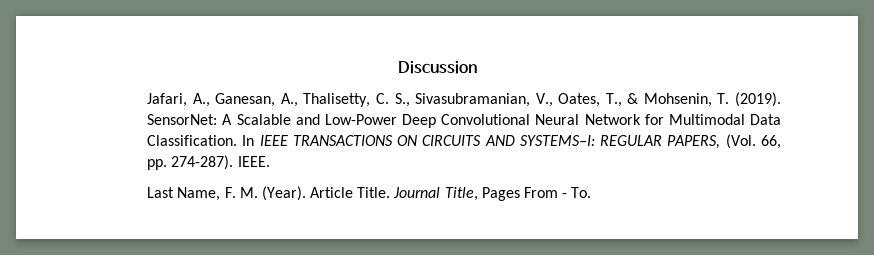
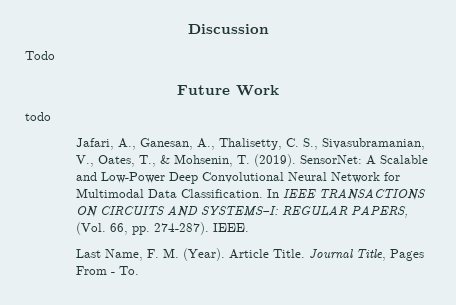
(477, 67) none -> [25,51,55,60] [177,85,279,96] [25,112,51,121] // Todo // Future Work // todo

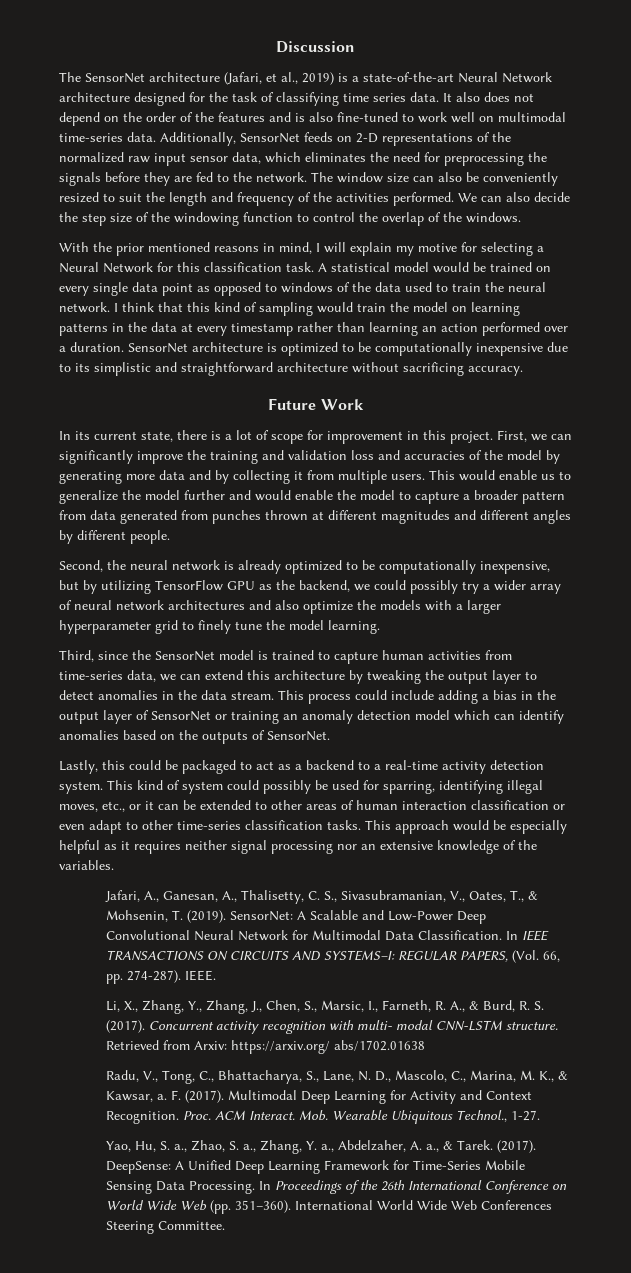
[25,51,55,60] [177,85,279,96] [25,112,51,121] Todo // Future Work // todo -> [59,72,552,85] [59,92,534,106] [59,112,566,126] [59,132,511,146] [59,152,547,166] [59,172,558,186] [59,192,570,206] [59,212,521,226] [59,242,544,256] [59,262,551,273] [59,282,546,296] [59,302,520,316] [59,322,568,336] [59,342,568,356] [59,362,523,376] [268,398,364,410] [59,430,572,444] [59,450,560,464] [59,470,571,484] [59,490,565,504] [59,510,571,524] [59,530,170,544] [59,560,550,574] [59,580,561,594] [59,600,501,614] [59,620,380,634] [59,650,512,664] [59,670,537,684] [59,690,556,704] [59,710,564,724] [59,730,330,744] [59,760,544,774] [59,780,543,794] [59,800,565,812] [59,820,567,834] [59,840,537,854] [59,860,114,870] The SensorNet architecture (Jafari, et al., 2019) is a state-of-the-art Neural Network architecture designed for the task of classifying time series data. It also does not depend on the order of the features and is also fine-tuned to work well on multimodal time-series data. Additionally, SensorNet feeds on 2-D representations of the normalized raw input sensor data, which eliminates the need for preprocessing the signals before they are fed to the network. The window size can also be conveniently resized to suit the length and frequency of the activities performed. We can also decide the step size of the windowing function to control the overlap of the windows. // With the prior mentioned reasons in mind, I will explain my motive for selecting a Neural Network for this classification task. A statistical model would be trained on every single data point as opposed to windows of the data used to train the neural network. I think that this kind of sampling would train the model on learning patterns in the data at every timestamp rather than learning an action performed over a duration. SensorNet architecture is optimized to be computationally inexpensive due to its simplistic and straightforward architecture without sacrificing accuracy. // Future Work // In its current state, there is a lot of scope for improvement in this project. First, we can significantly improve the training and validation loss and accuracies of the model by generating more data and by collecting it from multiple users. This would enable us to generalize the model further and would enable the model to capture a broader pattern from data generated from punches thrown at different magnitudes and different angles by different people. // Second, the neural network is already optimized to be computationally inexpensive, but by utilizing TensorFlow GPU as the backend, we could possibly try a wider array of neural network architectures and also optimize the models with a larger hyperparameter grid to finely tune the model learning. // Third, since the SensorNet model is trained to capture human activities from time-series data, we can extend this architecture by tweaking the output layer to detect anomalies in the data stream. This process could include adding a bias in the output layer of SensorNet or training an anomaly detection model which can identify anomalies based on the outputs of SensorNet. // Lastly, this could be packaged to act as a backend to a real-time activity detection system. This kind of system could possibly be used for sparring, identifying illegal moves, etc., or it can be extended to other areas of human interaction classification or even adapt to other time-series classification tasks. This approach would be especially helpful as it requires neither signal processing nor an extensive knowledge of the variables.
[75,248,424,261] [75,266,139,275] Last Name, F. M. (Year). Article Title. Journal Title, Pages From - To. -> [106,1000,545,1014] [106,1020,559,1034] [106,1040,426,1054] [106,1070,569,1084] [106,1090,533,1104] [106,1110,541,1124] [106,1140,537,1154] [106,1160,526,1174] [106,1180,568,1194] [106,1200,553,1214] [106,1221,226,1234] Li, X., Zhang, Y., Zhang, J., Chen, S., Marsic, I., Farneth, R. A., & Burd, R. S. (2017). Concurrent activity recognition with multi- modal CNN-LSTM structure. Retrieved from Arxiv: https://arxiv.org/ abs/1702.01638 // Radu, V., Tong, C., Bhattacharya, S., Lane, N. D., Mascolo, C., Marina, M. K., & Kawsar, a. F. (2017). Multimodal Deep Learning for Activity and Context Recognition. Proc. ACM Interact. Mob. Wearable Ubiquitous Technol., 1-27. // Yao, Hu, S. a., Zhao, S. a., Zhang, Y. a., Abdelzaher, A. a., & Tarek. (2017). DeepSense: A Unified Deep Learning Framework for Time-Series Mobile Sensing Data Processing. In Proceedings of the 26th International Conference on World Wide Web (pp. 351–360). International World Wide Web Conferences Steering Committee.

